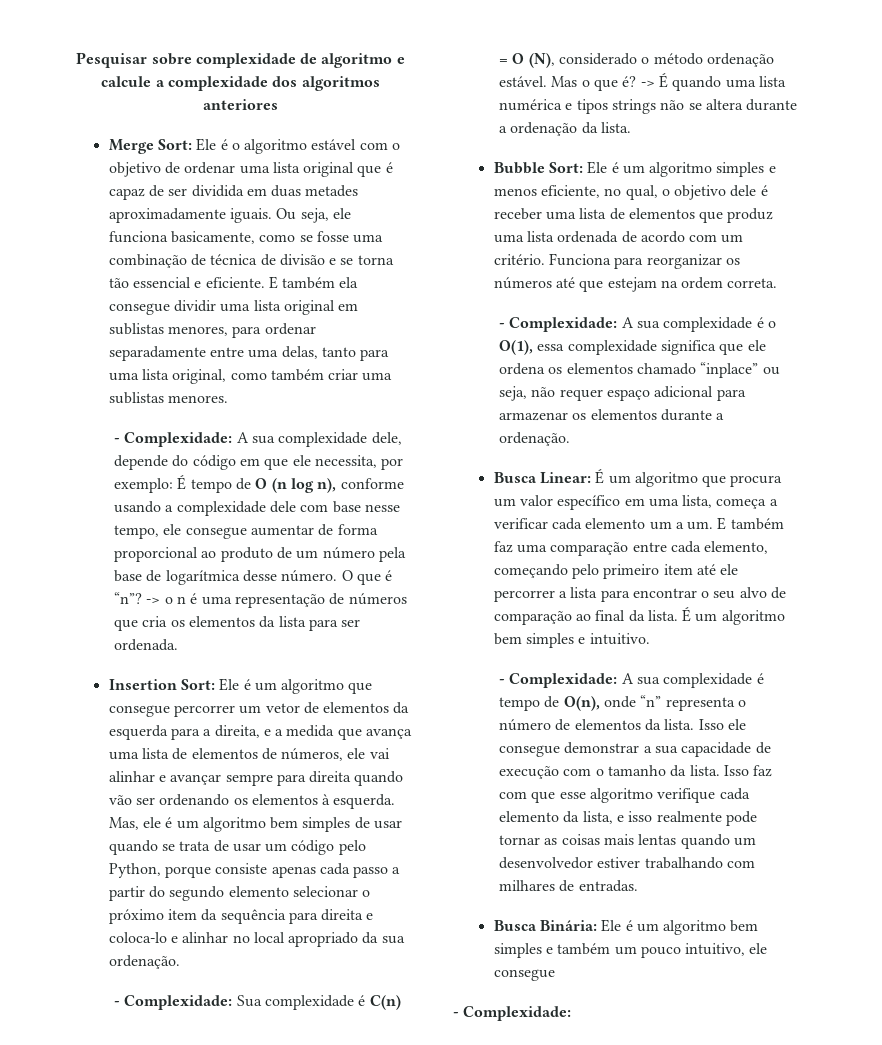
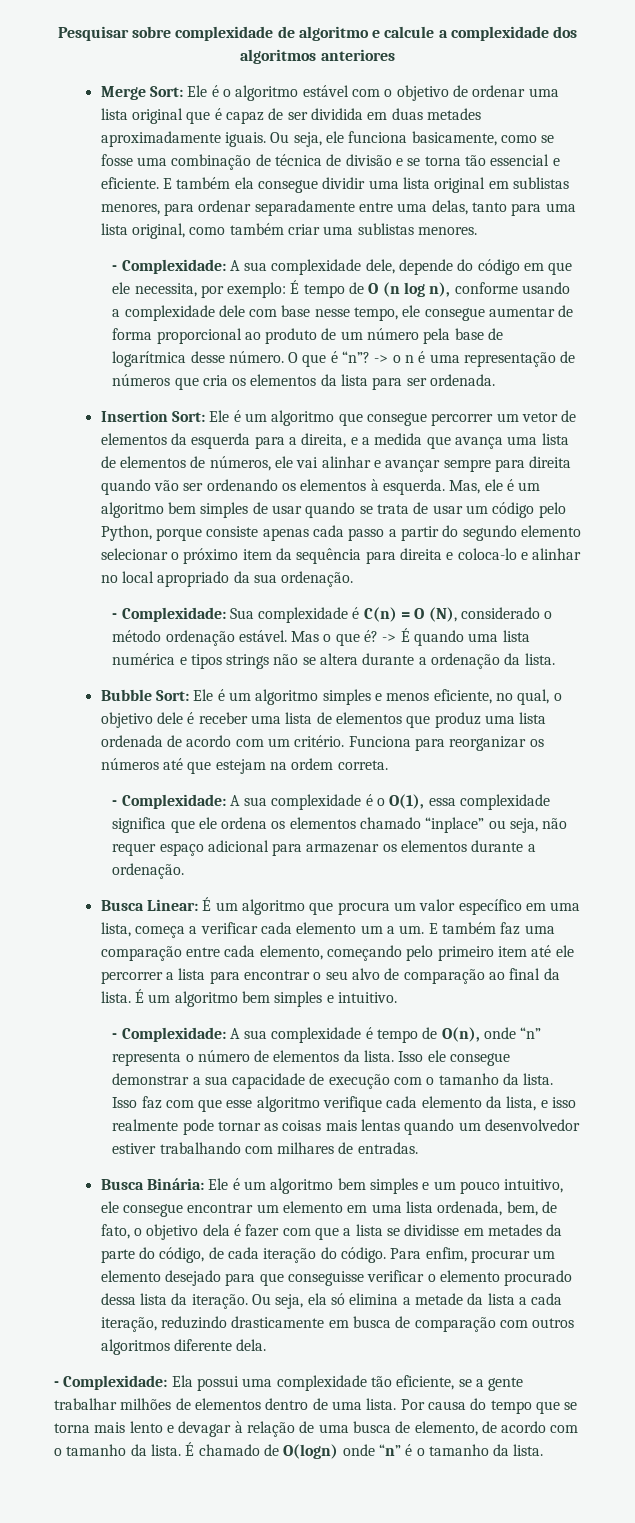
[557,943,611,955] também -> (430, 1186) none
[453,1006,572,1021] // - Complexidade: -> [187,1201,557,1216] [100,1224,563,1240] [100,1247,556,1263] [100,1270,573,1286] [100,1293,563,1309] [100,1316,575,1332] [100,1339,267,1355] [54,1375,524,1391] [54,1398,578,1414] [54,1421,579,1437] [54,1442,544,1459] encontrar um elemento em uma lista ordenada, bem, de fato, o objetivo dela é fazer com que a lista se dividisse em metades da parte do código, de cada iteração do código. Para enfim, procurar um elemento desejado para que conseguisse verificar o elemento procurado dessa lista da iteração. Ou seja, ela só elimina a metade da lista a cada iteração, reduzindo drasticamente em busca de comparação com outros algoritmos diferente dela. // - Complexidade: Ela possui uma complexidade tão eficiente, se a gente trabalhar milhões de elementos dentro de uma lista. Por causa do tempo que se torna mais lento e devagar à relação de uma busca de elemento, de acordo com o tamanho da lista. É chamado de O(logn) onde “n” é o tamanho da lista.

